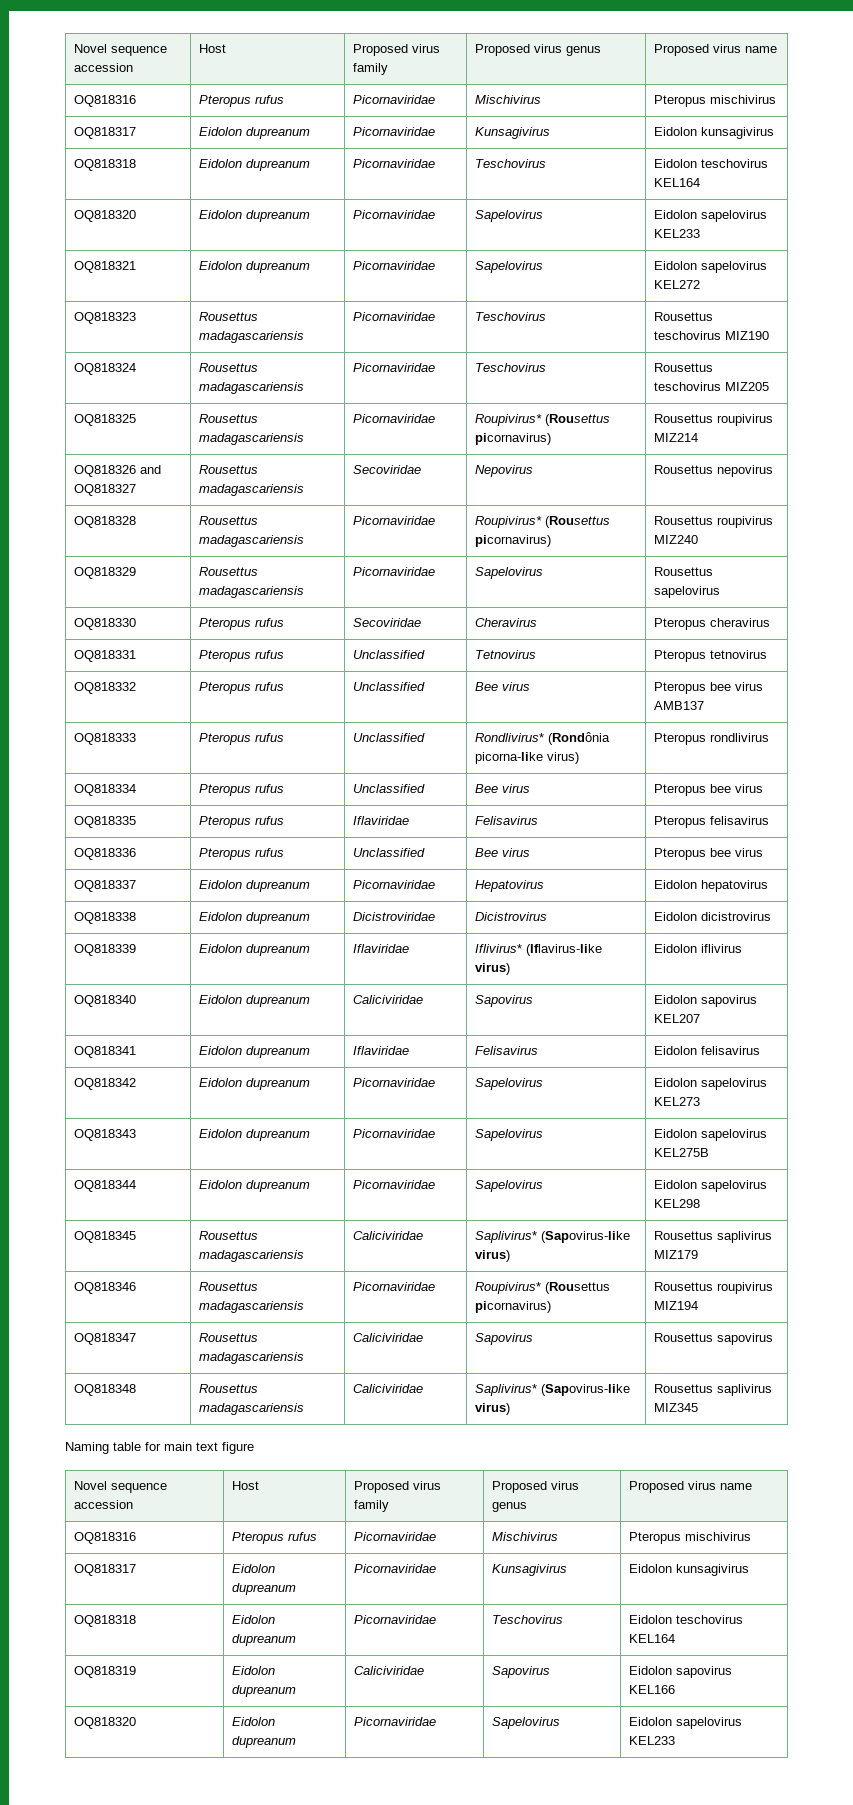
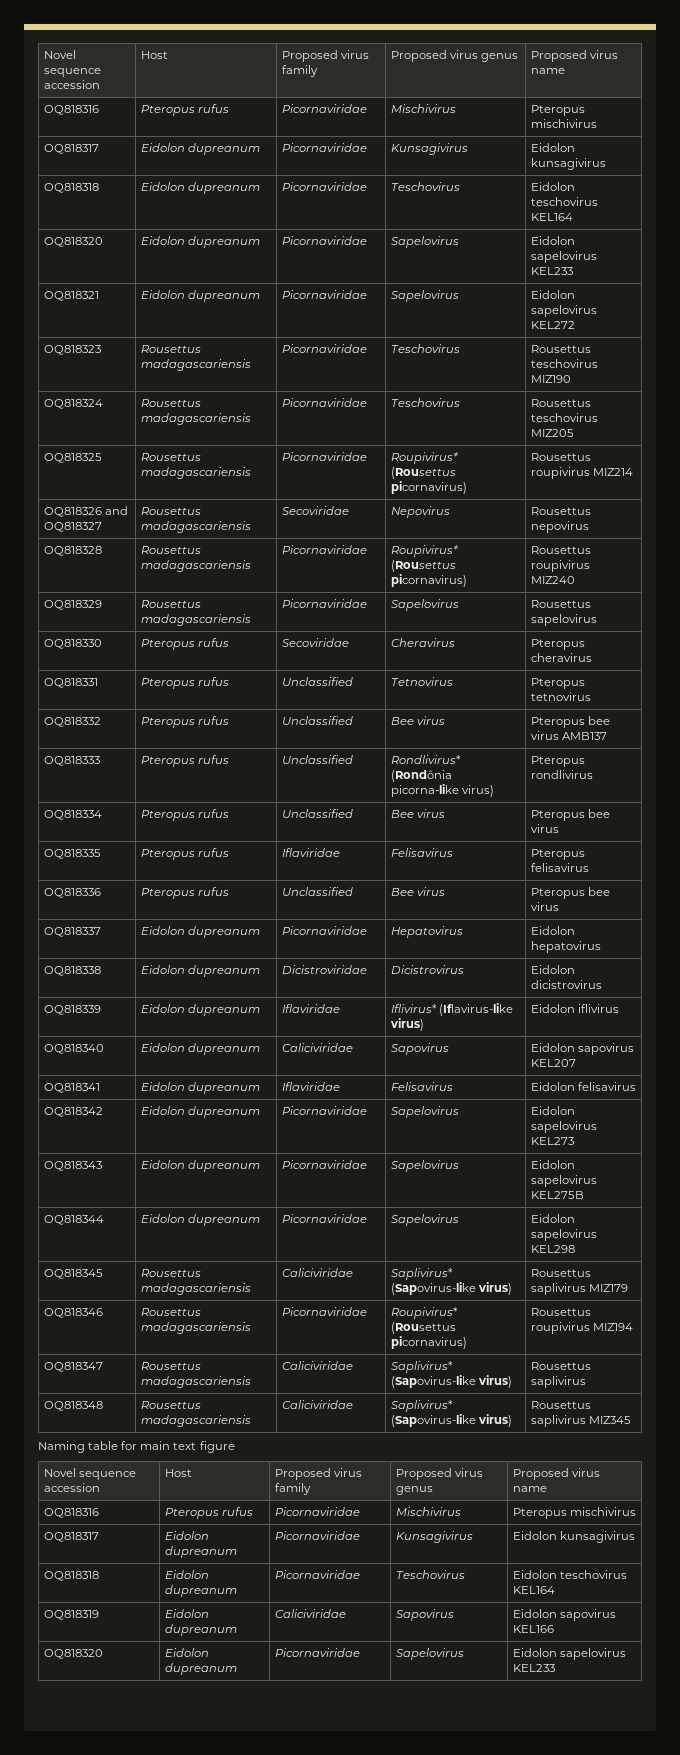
[475,1333,534,1345] [654,1333,774,1345] Sapovirus | Rousettus sapovirus -> [390,1361,453,1373] [390,1375,513,1388] [530,1362,591,1370] [530,1376,586,1388] Saplivirus* (Sapovirus-like virus) | Rousettus saplivirus

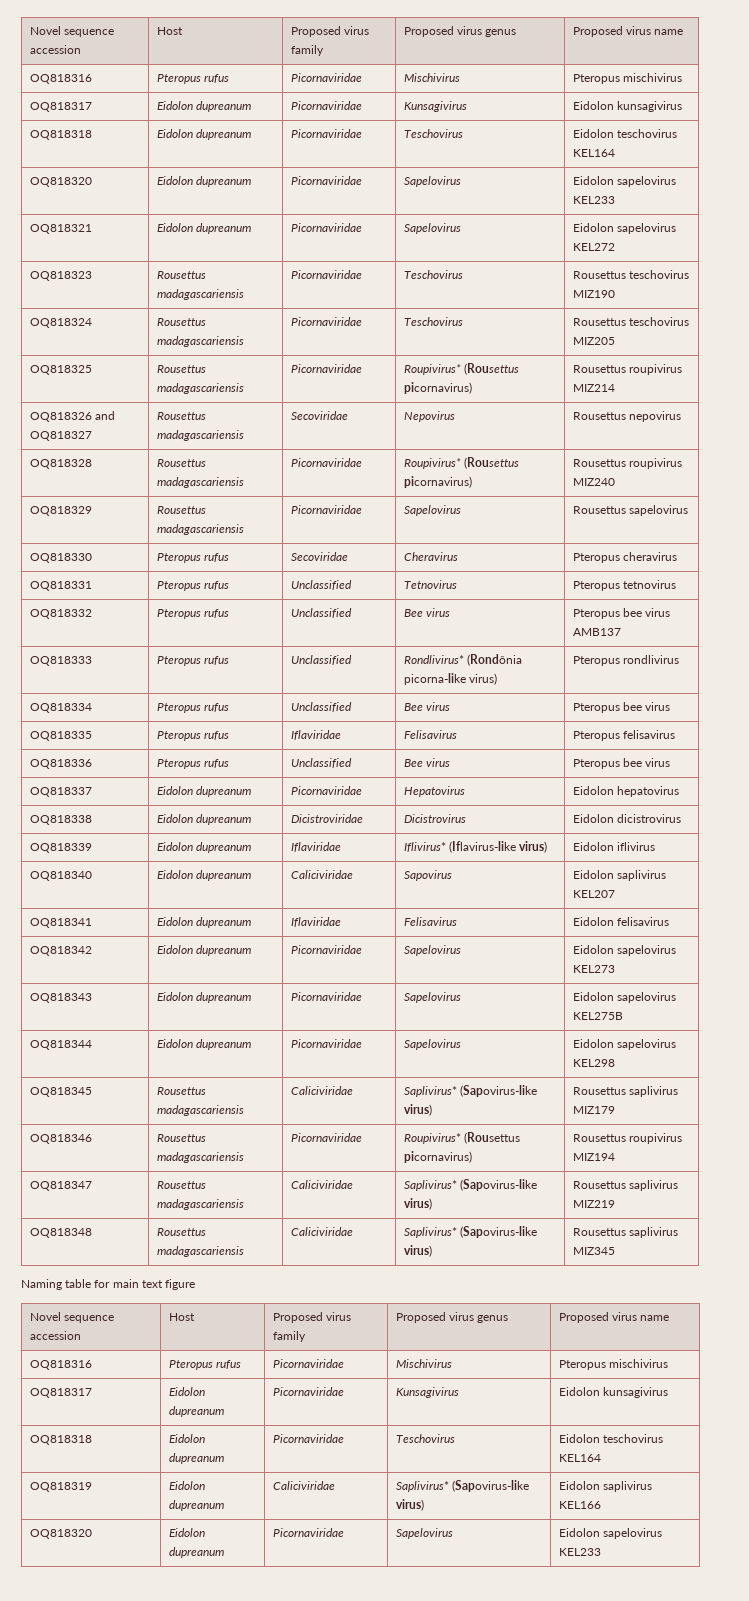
[578,1043,635,1055] sapovirus -> [617,870,667,881] saplivirus
(586, 1382) none -> [572,1200,615,1208] MIZ219
[395,1609,454,1621] [512,1609,617,1621] Sapovirus | Eidolon sapovirus -> [395,1480,530,1492] [395,1499,424,1511] [558,1481,653,1492] Saplivirus* (Sapovirus-like virus) | Eidolon saplivirus

